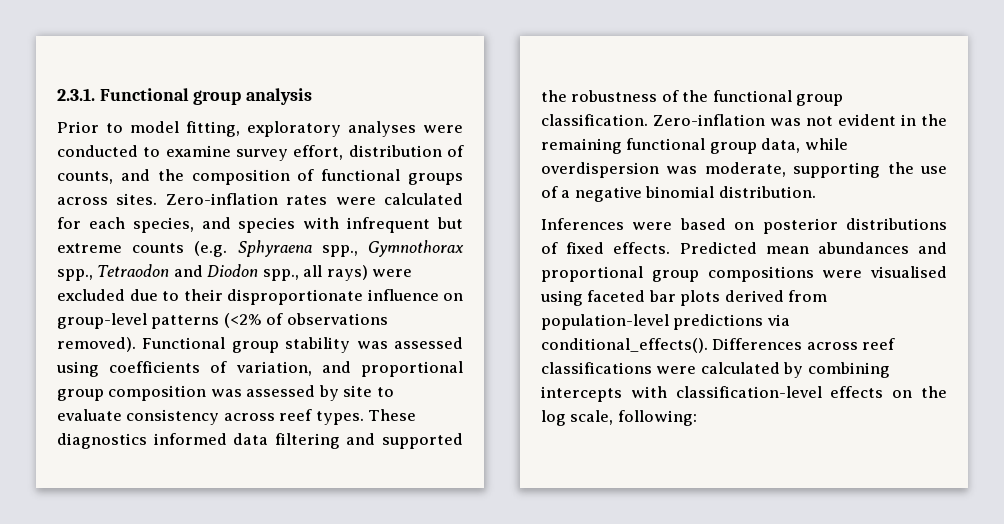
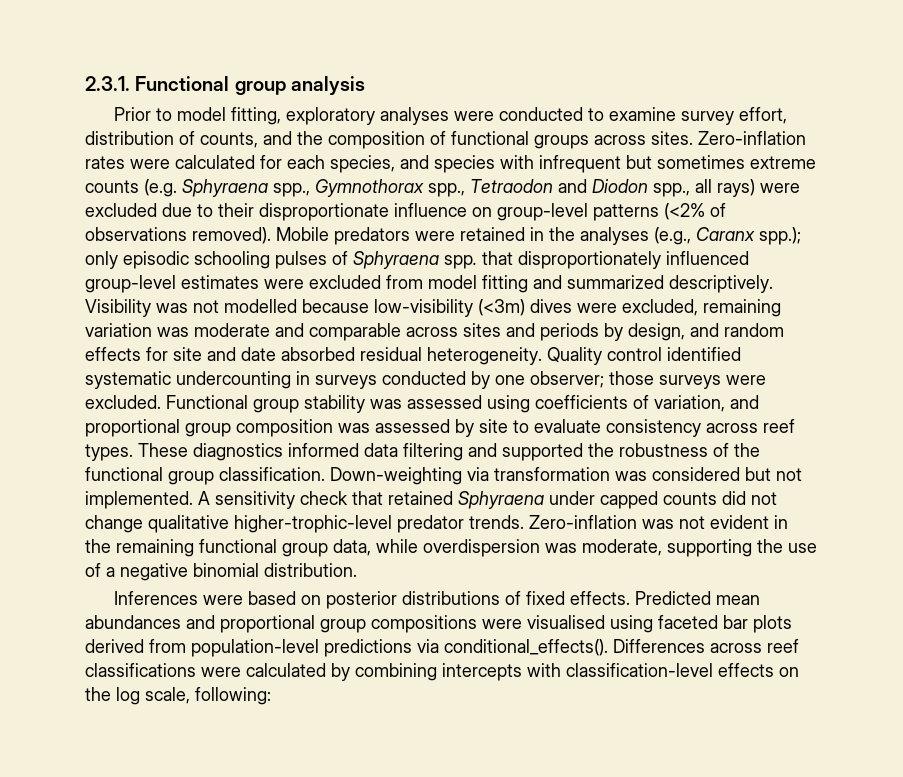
(463, 223) none -> [657,155,745,169] sometimes
(136, 344) none -> [276,227,801,245] [85,251,749,269] [85,275,773,293] [85,299,781,317] [85,323,784,341] [85,347,741,365] [85,371,766,389] [85,395,161,409] Mobile predators were retained in the analyses (e.g., Caranx spp.); only episodic schooling pulses of Sphyraena spp. that disproportionately influenced group-level estimates were excluded from model fitting and summarized descriptively. Visibility was not modelled because low-visibility (<3m) dives were excluded, remaining variation was moderate and comparable across sites and periods by design, and random effects for site and date absorbed residual heterogeneity. Quality control identified systematic undercounting in surveys conducted by one observer; those surveys were excluded.
(648, 120) none -> [330,467,802,485] [85,491,777,509] [85,515,524,533] Down-weighting via transformation was considered but not implemented. A sensitivity check that retained Sphyraena under capped counts did not change qualitative higher-trophic-level predator trends.

